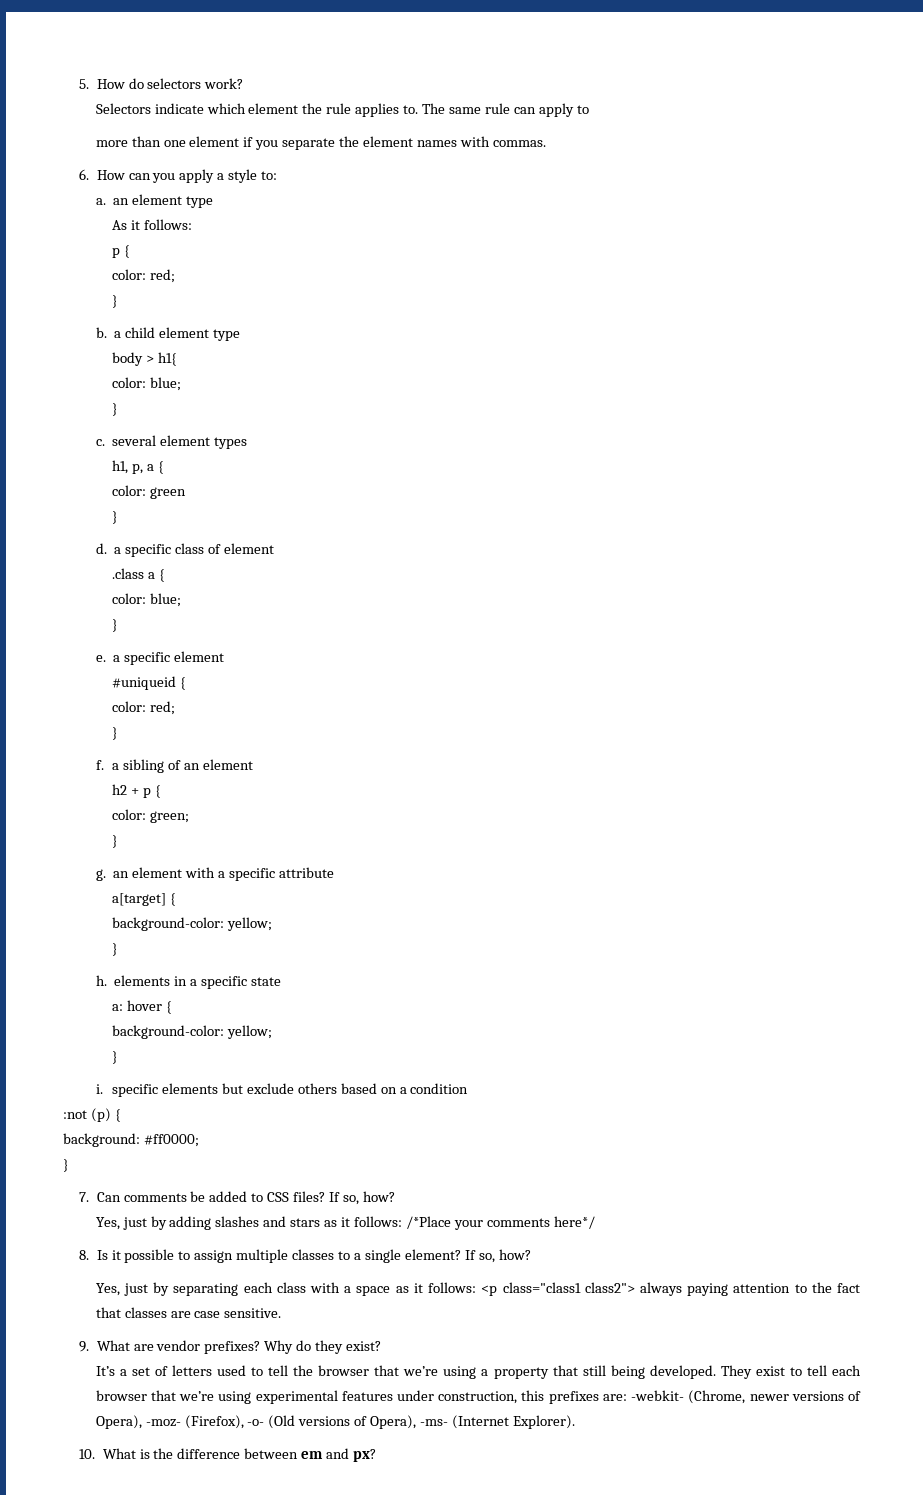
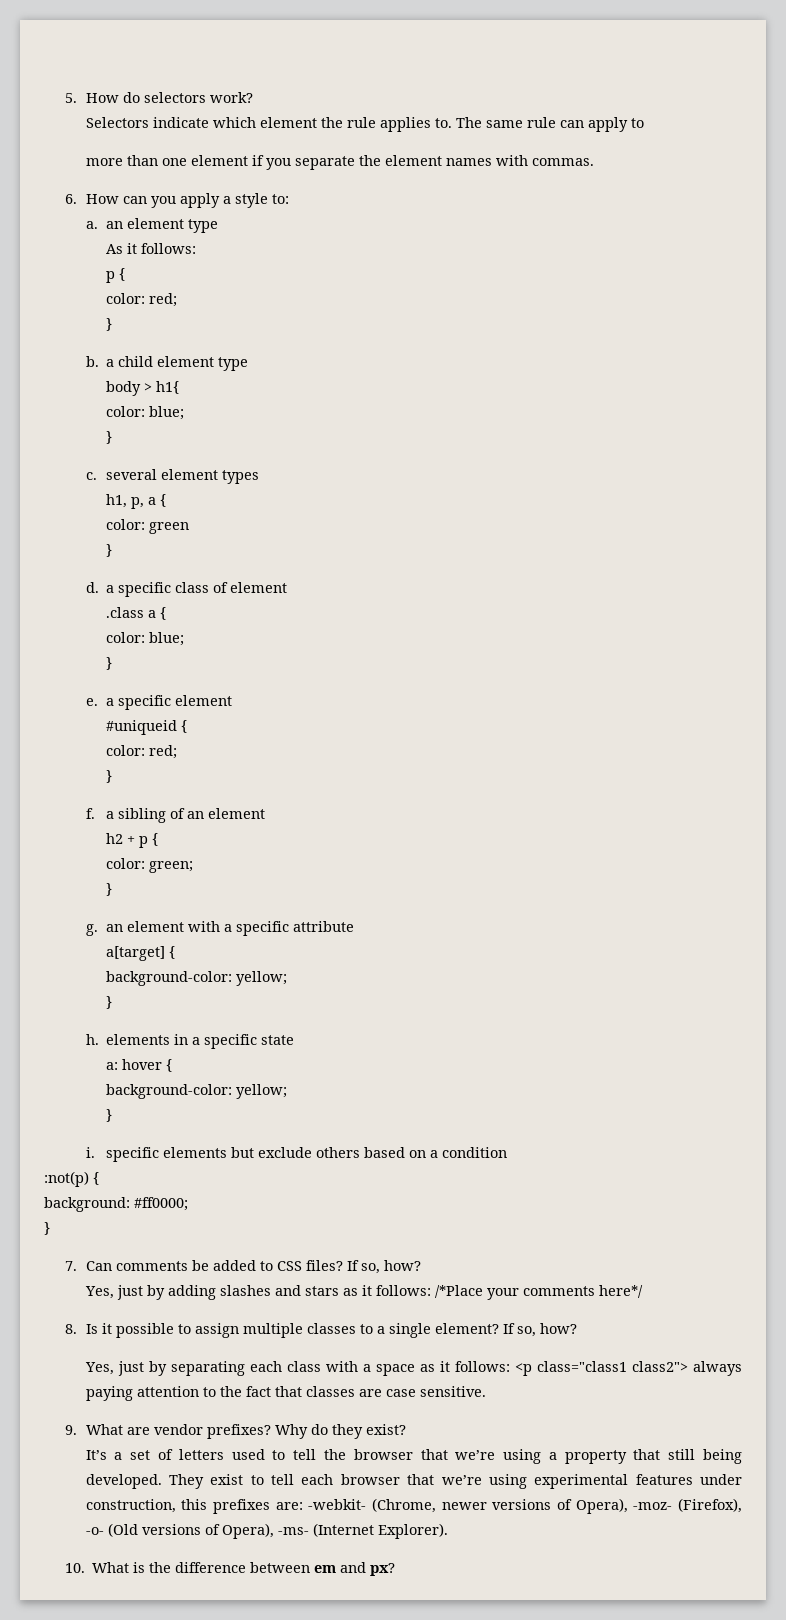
[63,1108,111,1122] :not (p) -> [44,1171,89,1187] :not(p)

